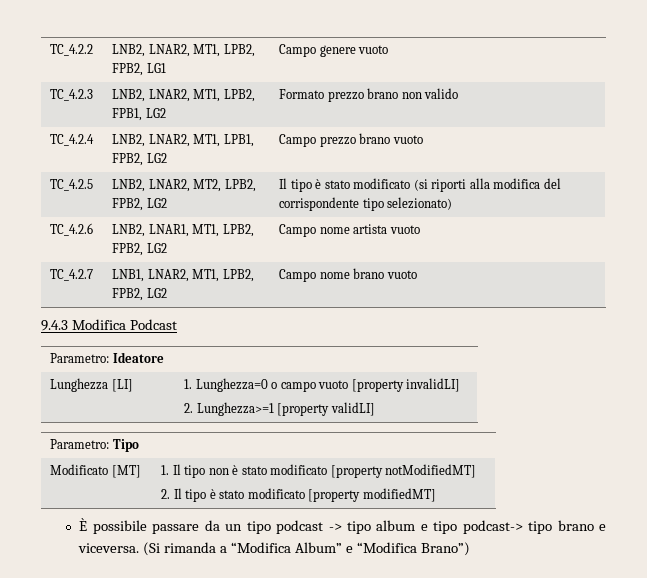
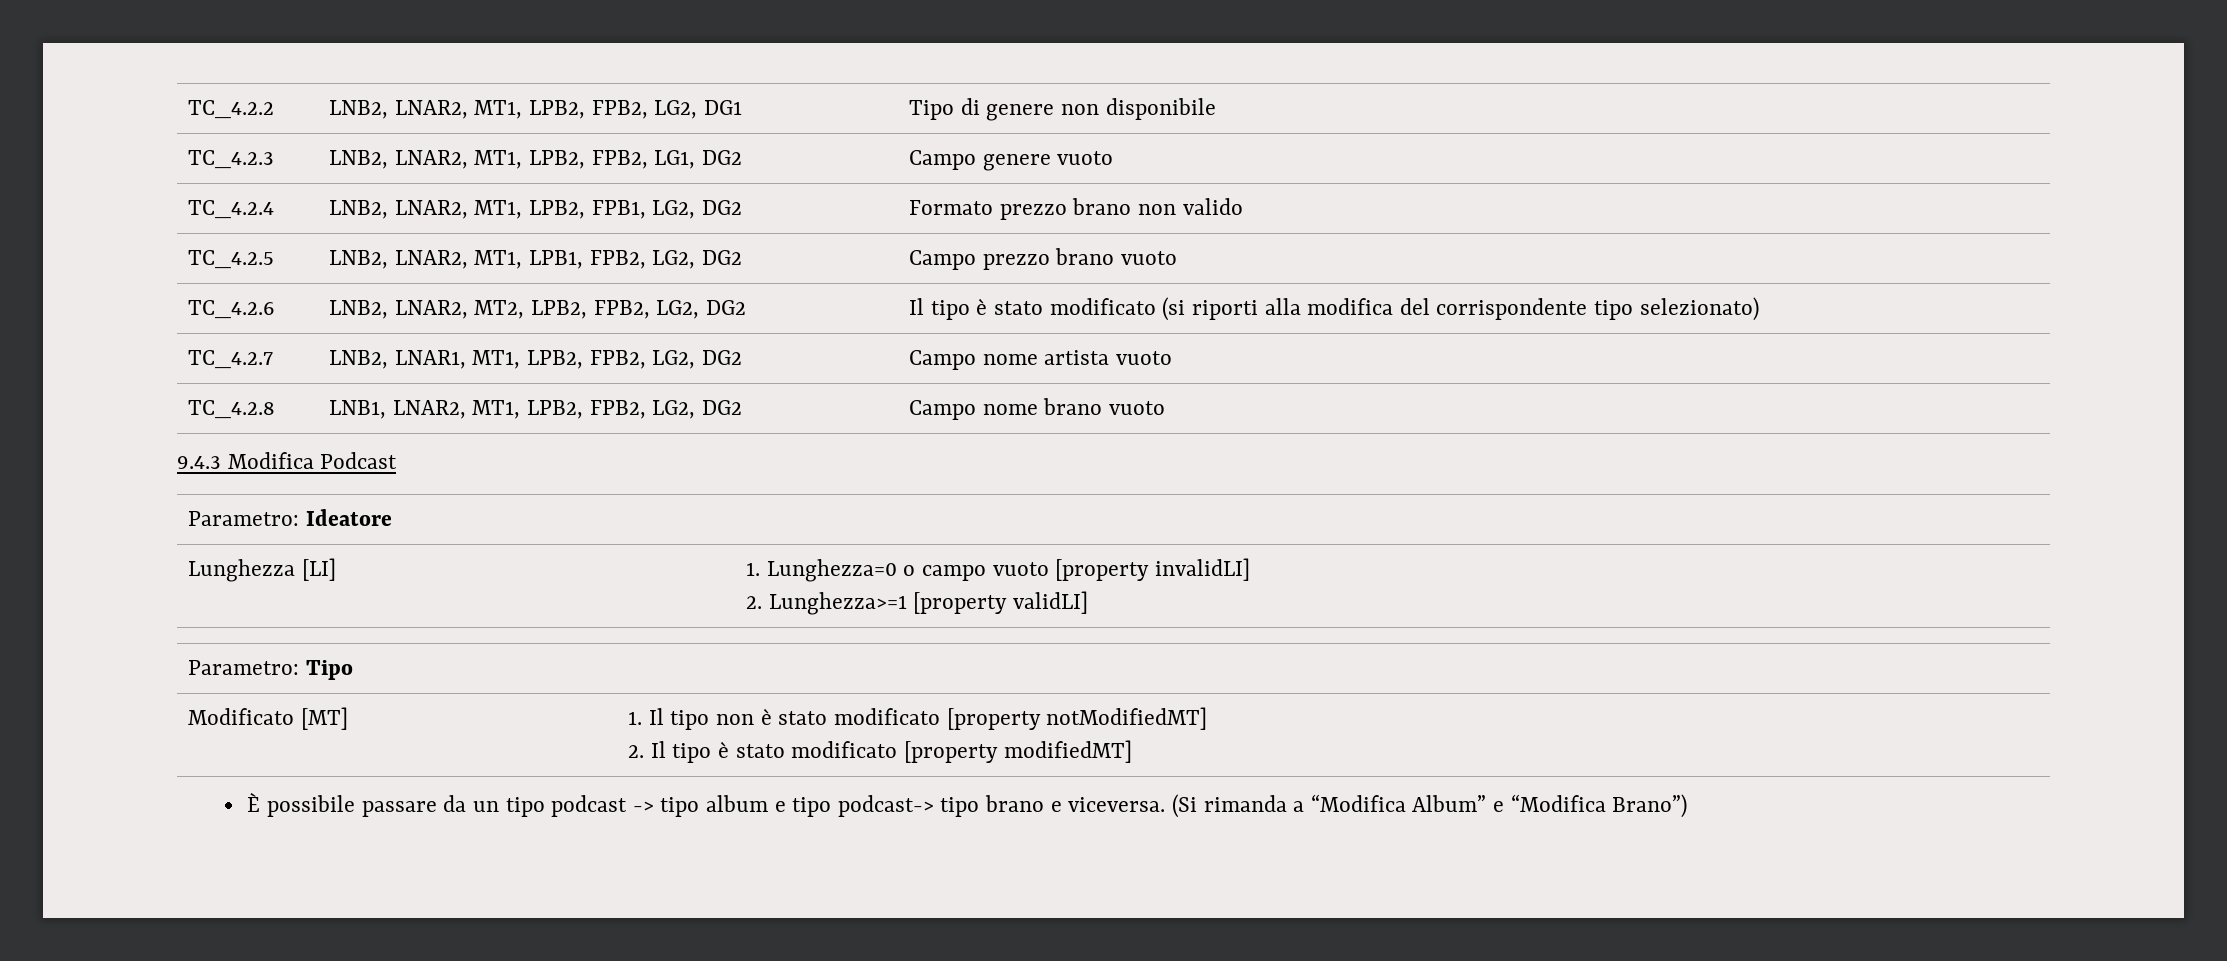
[146,63,166,73] [279,44,389,57] [50,89,94,101] LG1 | Campo genere vuoto // TC_4.2.3 -> [654,100,742,119] [909,98,1216,121] [188,150,275,169] [329,150,742,169] [909,150,1114,171] [188,200,275,219] LG2, DG1 | Tipo di genere non disponibile // TC_4.2.3 | LNB2, LNAR2, MT1, LPB2, FPB2, LG1, DG2 | Campo genere vuoto // TC_4.2.4
[145,108,166,118] LG2 -> [652,200,742,219] LG2, DG2
[50,134,95,146] TC_4.2.4 -> [188,250,275,269] TC_4.2.5
[146,153,167,163] LG2 -> [652,250,742,269] LG2, DG2
[50,179,94,191] TC_4.2.5 -> [188,300,276,319] TC_4.2.6
[146,198,167,208] LG2 -> [656,300,746,319] LG2, DG2
[50,223,94,236] TC_4.2.6 -> [188,350,274,369] TC_4.2.7
[146,243,167,253] LG2 -> [652,350,742,369] LG2, DG2
[50,269,94,281] TC_4.2.7 -> [188,400,276,419] TC_4.2.8
[146,288,167,298] LG2 -> [652,400,742,419] LG2, DG2

